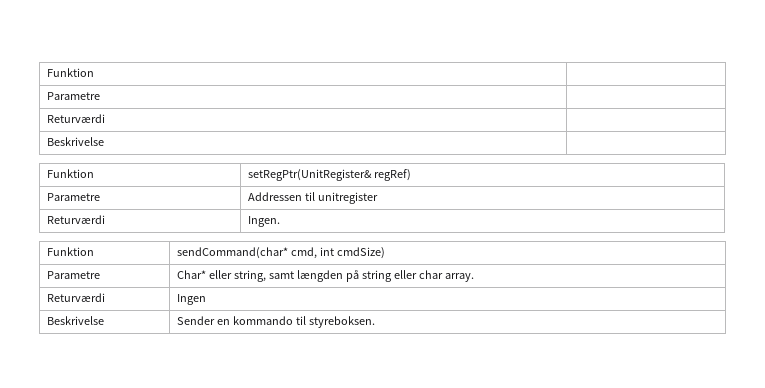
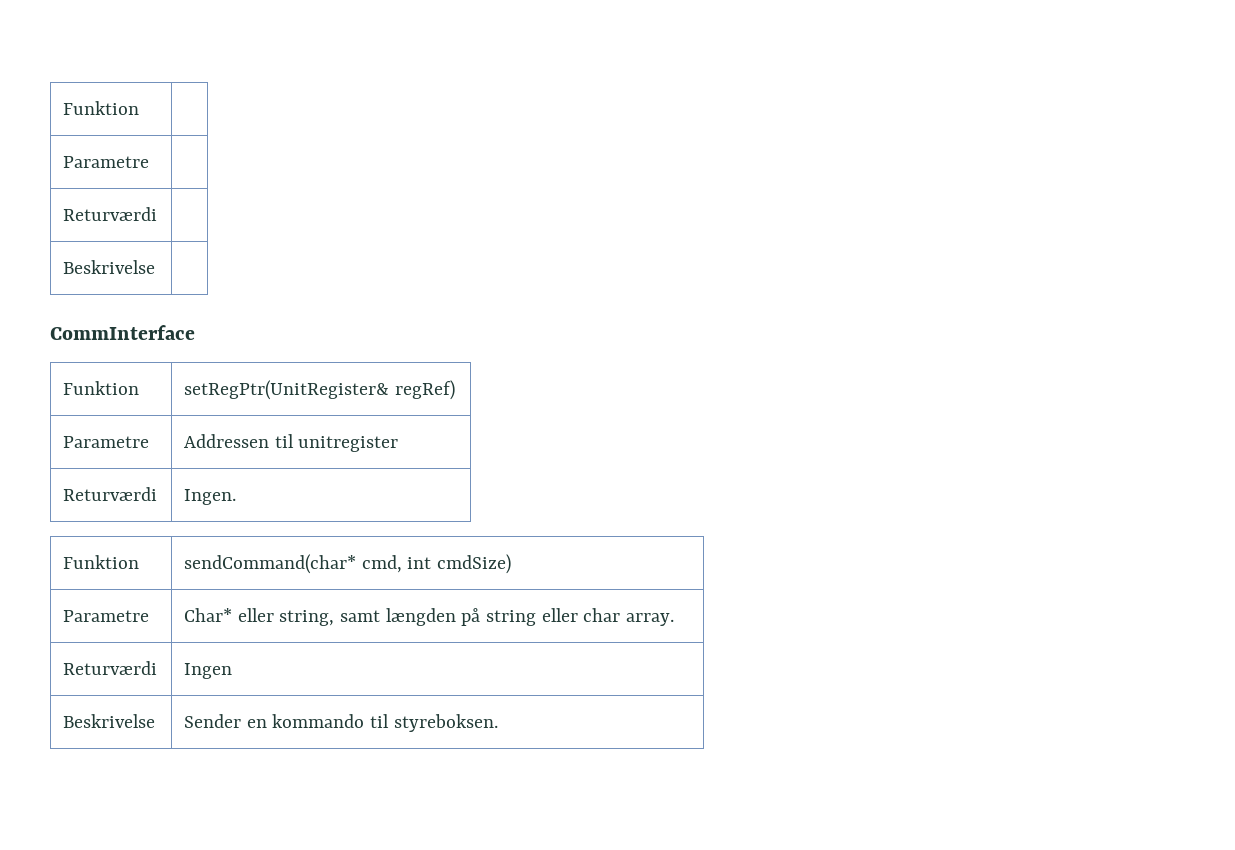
(105, 141) none -> [50,325,195,340] // CommInterface

